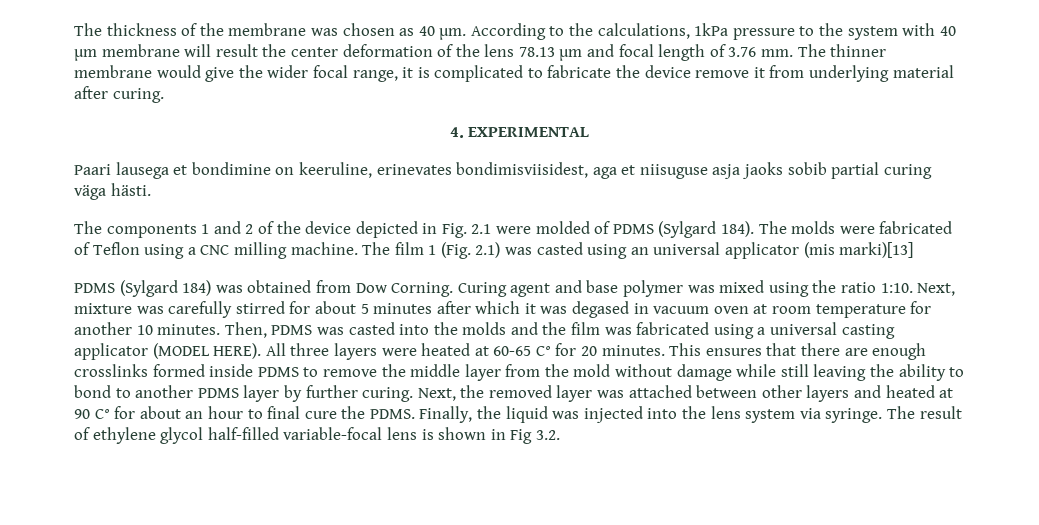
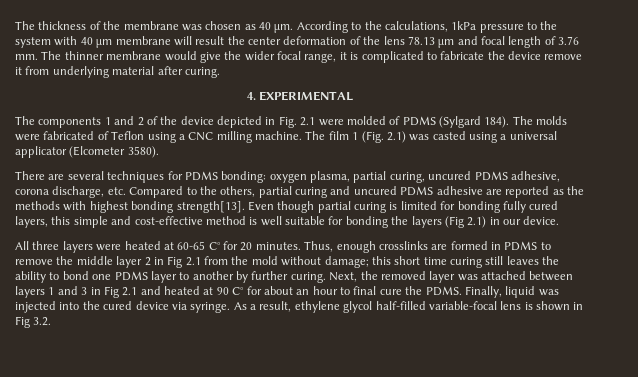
[74,162,932,179] [74,183,151,200] // Paari lausega et bondimine on keeruline, erinevates bondimisviisidest, aga et niisuguse asja jaoks sobib partial curing väga hästi. -> (354, 96) none
[630,247,649,255] an -> [500,134,507,140] a
[803,242,914,258] [74,280,956,297] [74,301,932,318] [74,322,895,339] [74,343,262,360] (mis marki)[13] // PDMS (Sylgard 184) was obtained from Dow Corning. Curing agent and base polymer was mixed using the ratio 1:10. Next, mixture was carefully stirred for about 5 minutes after which it was degased in vacuum oven at room temperature for another 10 minutes. Then, PDMS was casted into the molds and the film was fabricated using a universal casting applicator (MODEL HERE). -> [69,146,159,158] [15,171,560,183] [15,186,584,198] [15,201,559,213] [15,216,560,228] (Elcometer 3580). // There are several techniques for PDMS bonding: oxygen plasma, partial curing, uncured PDMS adhesive, corona discharge, etc. Compared to the others, partial curing and uncured PDMS adhesive are reported as the methods with highest bonding strength[13]. Even though partial curing is limited for bonding fully cured layers, this simple and cost-effective method is well suitable for bonding the layers (Fig 2.1) in our device. //
[669,343,927,360] [74,364,254,377] This ensures that there are enough crosslinks formed inside -> [304,241,501,253] Thus, enough crosslinks are formed in
[505,364,965,381] [74,385,280,402] from the mold without damage while still leaving the ability to bond to another PDMS layer -> [144,256,560,268] [15,271,234,283] 2 in Fig 2.1 from the mold without damage; this short time curing still leaves the ability to bond one PDMS layer to another
[761,385,850,402] other layers -> [15,286,138,298] layers 1 and 3 in Fig 2.1
[477,406,502,419] the -> (502, 292) none
[710,406,962,423] [74,427,90,440] lens system via syringe. The result of -> [103,301,292,313] cured device via syringe. As a result,

